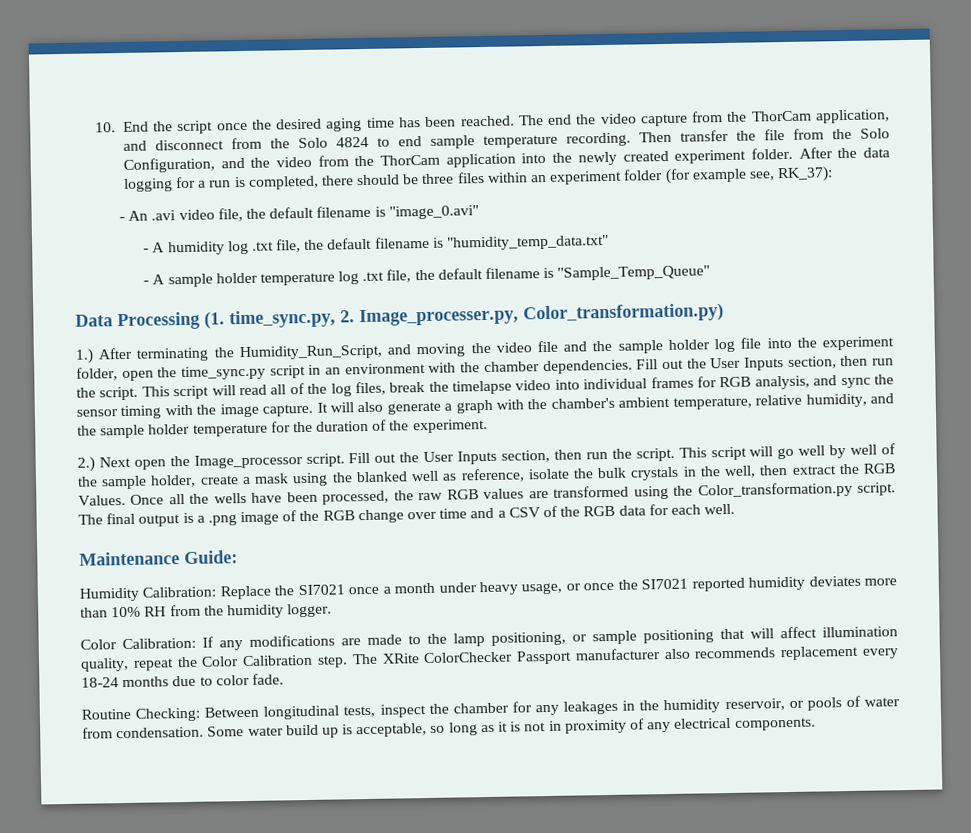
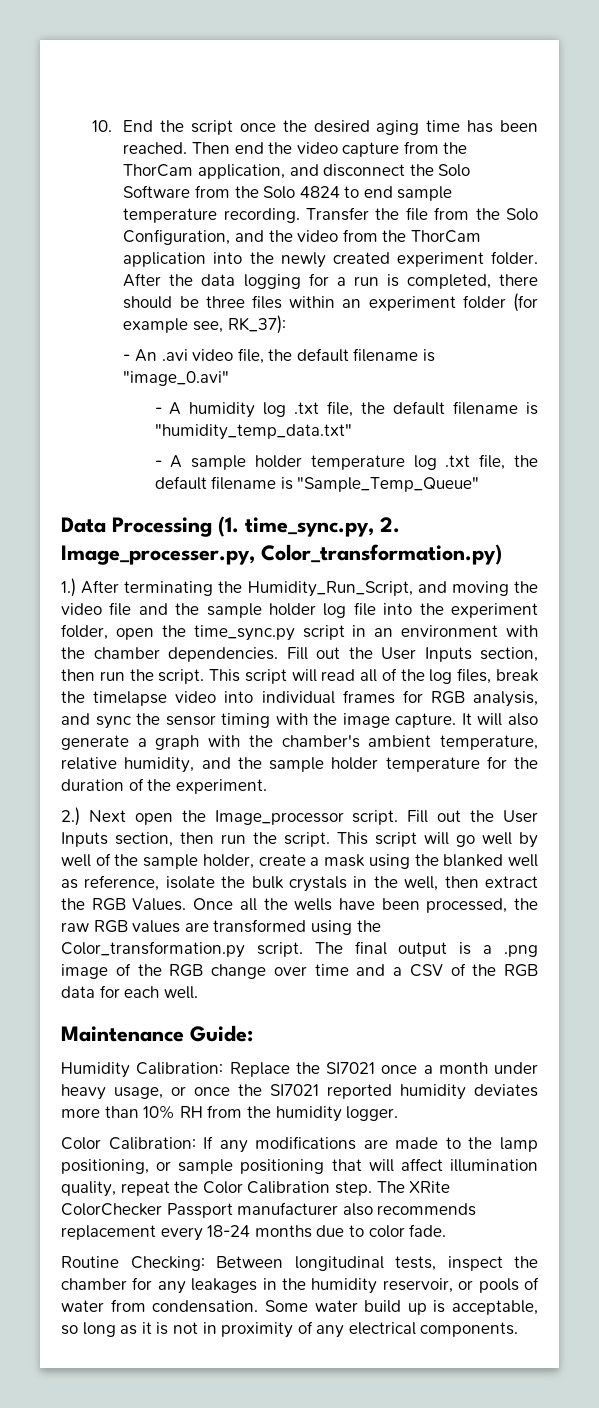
[518,115,544,126] The -> [191,142,230,154] Then
(224, 145) none -> [409,164,471,177] [123,185,191,198] the Solo Software
[638,129,729,143] Then transfer -> [306,207,370,221] Transfer

